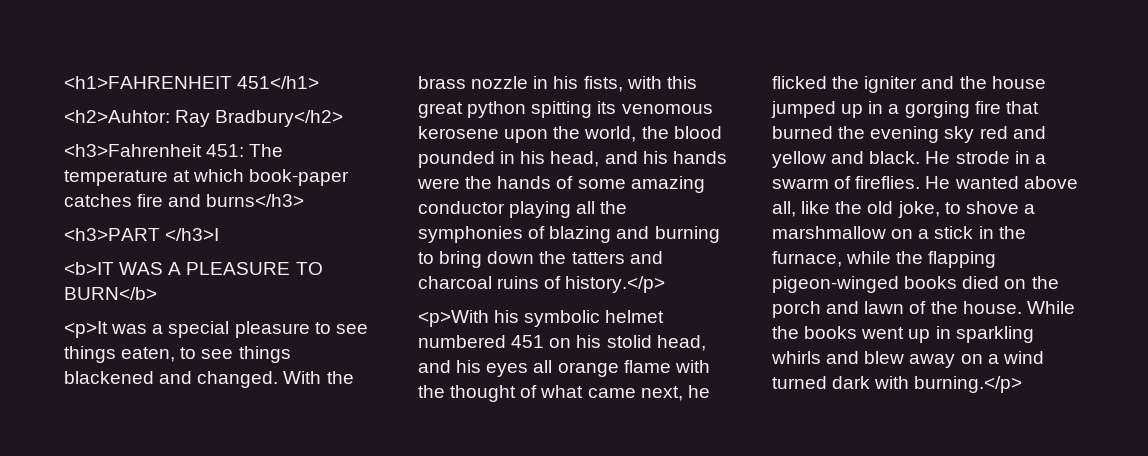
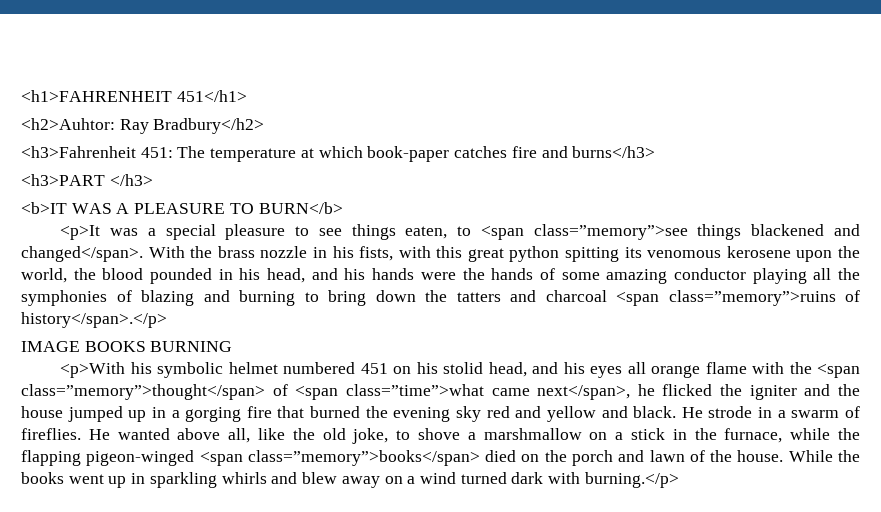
[165,228,220,241] </h3>I -> [109,174,153,186] </h3>
[201,349,234,359] see -> [480,224,688,240] <span class=”memory”>see
[197,371,279,388] changed. -> [21,246,143,262] changed</span>.
[497,276,666,293] ruins of history.</p> -> [616,290,860,306] [21,312,167,328] [21,341,233,352] <span class=”memory”>ruins of history</span>.</p> // IMAGE BOOKS BURNING
[450,385,683,402] thought of what came next, -> [816,363,860,378] [21,384,631,400] <span class=”memory”>thought</span> of <span class=”time”>what came next</span>,
[904,276,958,289] books -> [199,450,480,466] <span class=”memory”>books</span>

